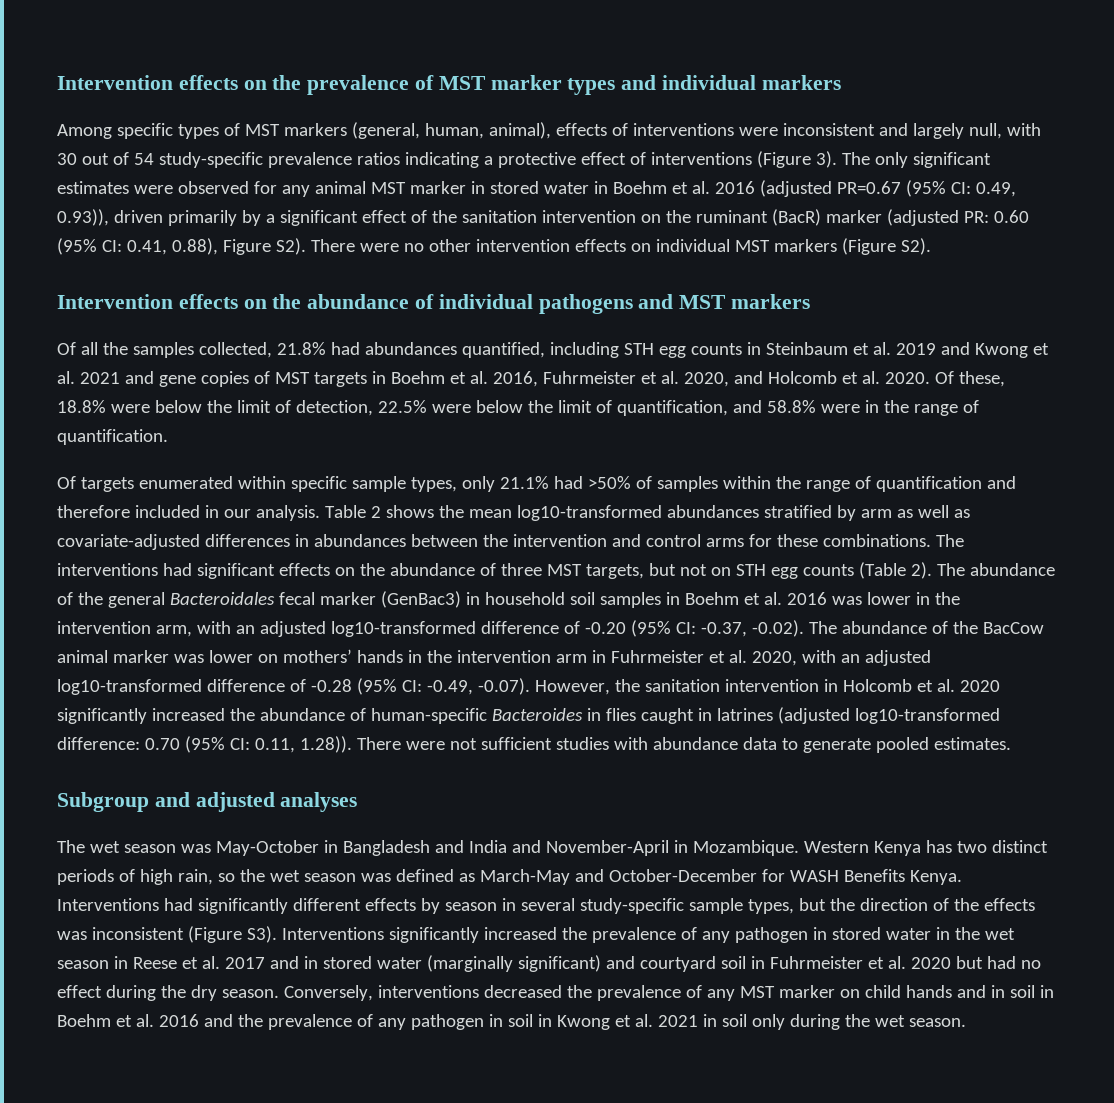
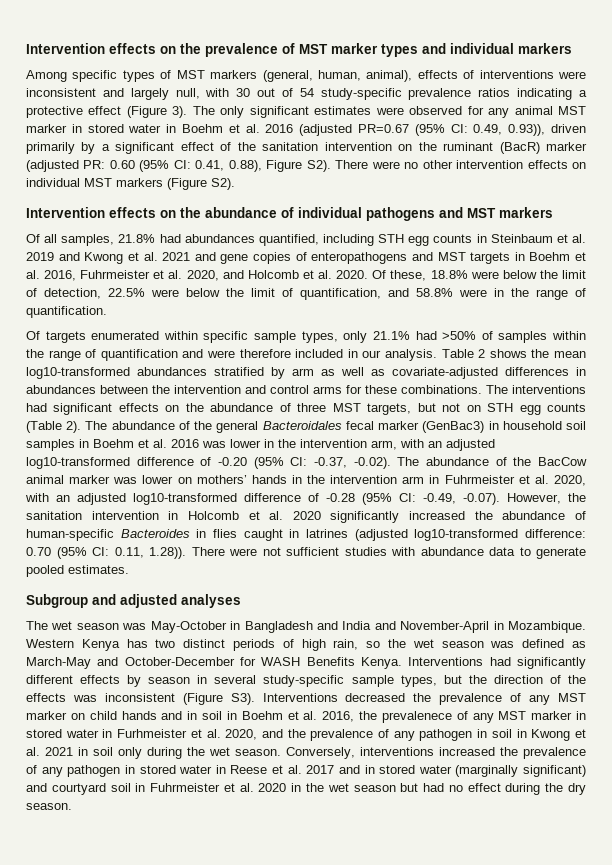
[629,152,752,165] of interventions -> (122, 110) none
[102,342,272,358] the samples collected, -> [61,234,115,246] samples,
(270, 377) none -> [311,252,433,264] enteropathogens and
(1016, 482) none -> [207,350,235,358] were
[388,927,1015,943] [57,955,1041,972] [57,985,479,1001] significantly increased the prevalence of any pathogen in stored water in the wet season in Reese et al. 2017 and in stored water (marginally significant) and courtyard soil in Fuhrmeister et al. 2020 but had no effect during the dry season. Conversely, interventions -> (338, 697) none
[158,1014,199,1027] 2016 -> [322,711,586,723] [26,729,258,740] 2016, the prevalenece of any MST marker in stored water in Furhmeister et al. 2020,
(966, 1022) none -> [286,747,586,759] [26,765,586,777] [26,783,586,795] [26,803,72,810] Conversely, interventions increased the prevalence of any pathogen in stored water in Reese et al. 2017 and in stored water (marginally significant) and courtyard soil in Fuhrmeister et al. 2020 in the wet season but had no effect during the dry season.

